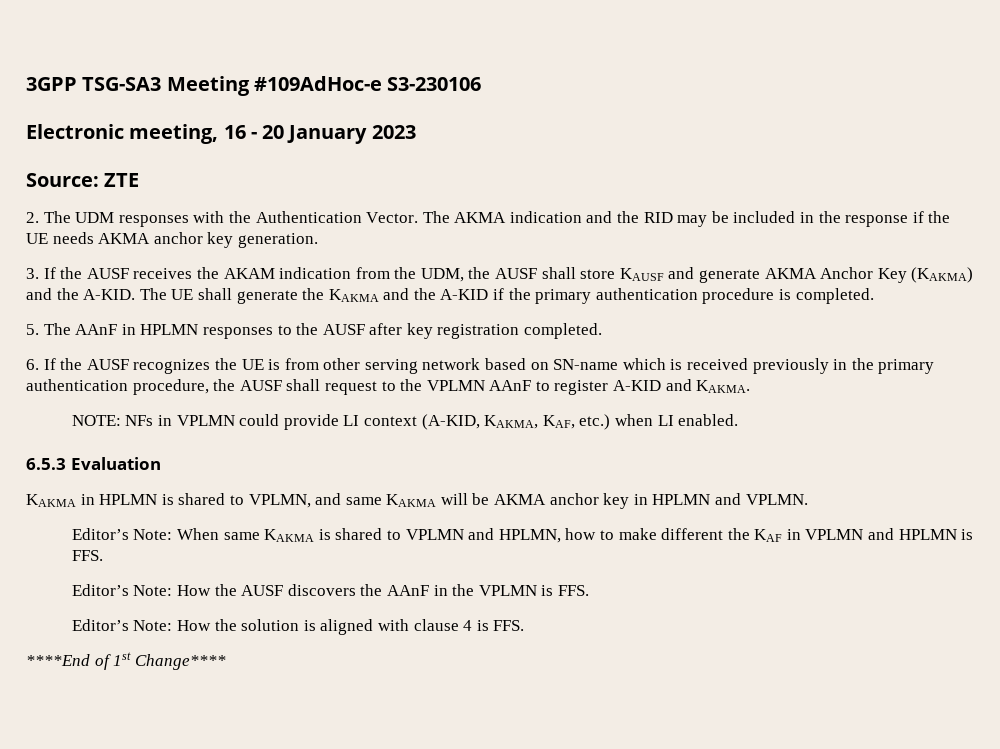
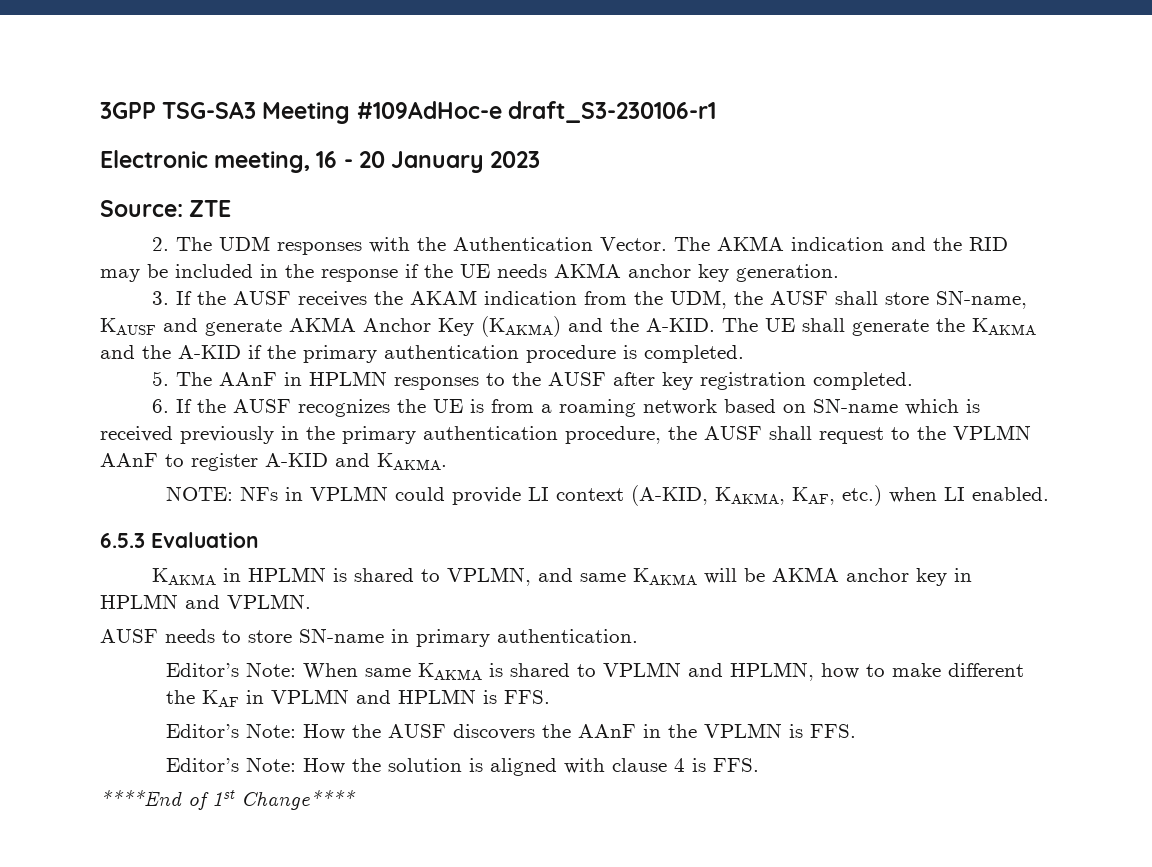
[387,77,482,91] S3-230106 -> [507,101,716,123] draft_S3-230106-r1
(616, 274) none -> [936,290,1028,309] SN-name,
[323,358,418,374] other serving -> [541,399,637,417] a roaming
(808, 499) none -> [100,628,638,647] // AUSF needs to store SN-name in primary authentication.

